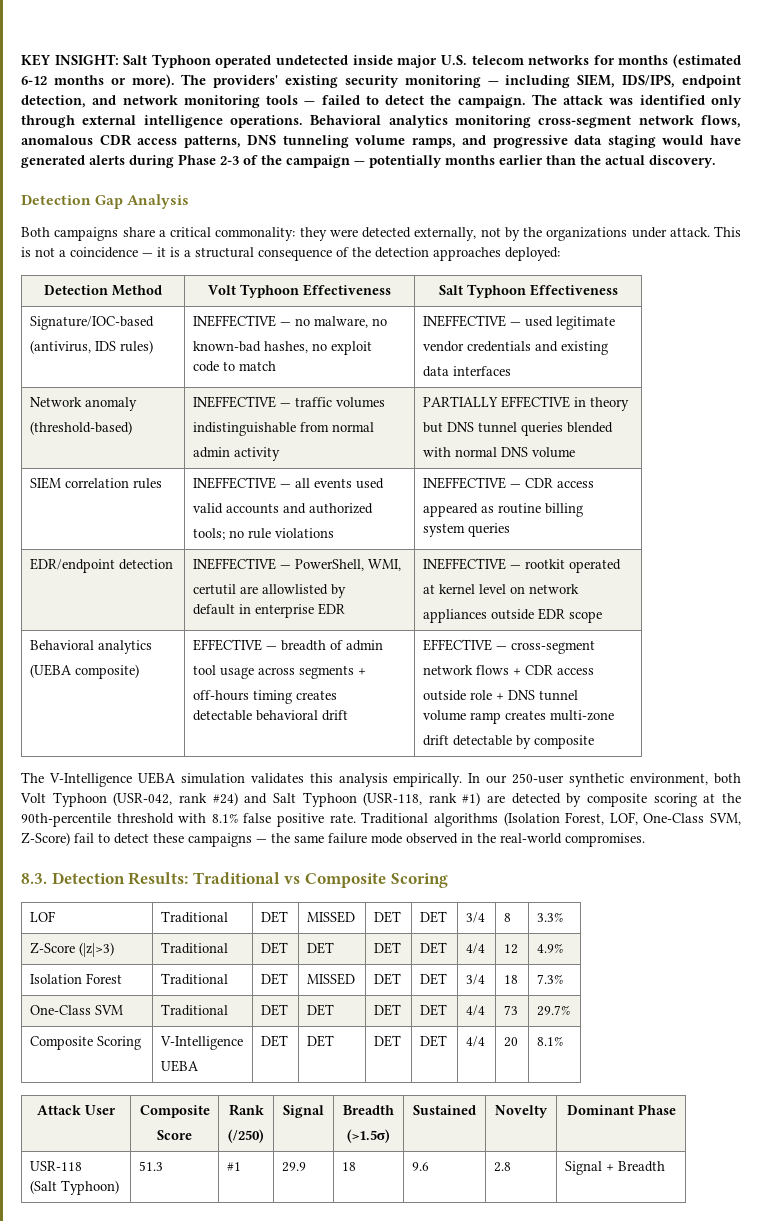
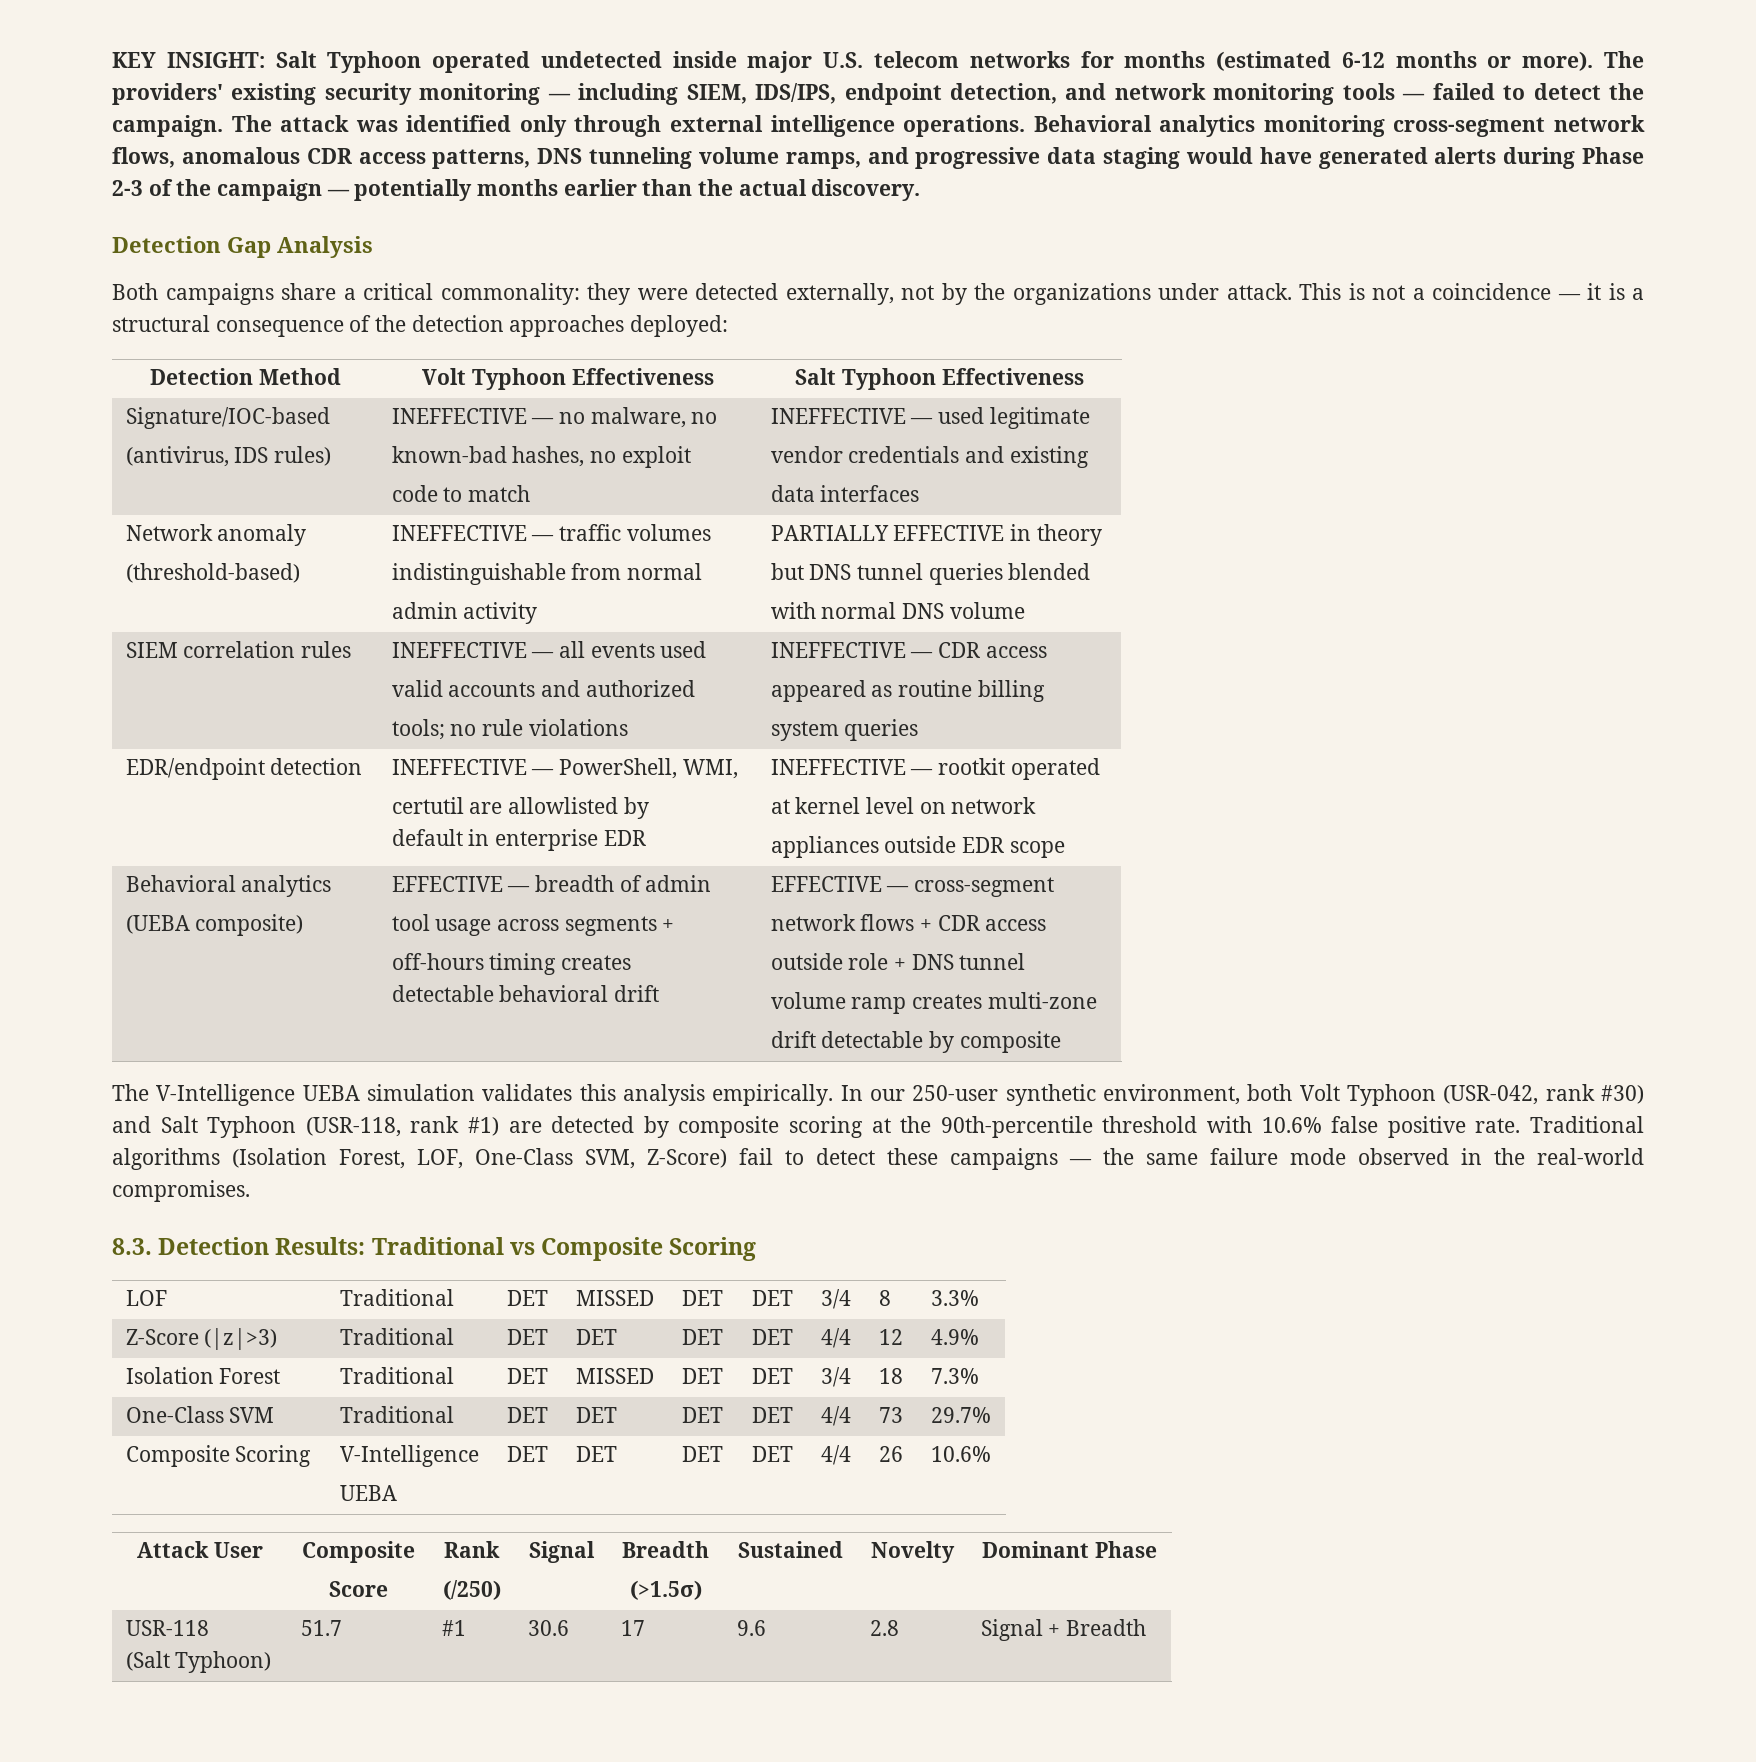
[212,792,238,806] #24) -> [1600,1085,1644,1104] #30)
[211,813,238,823] 8.1% -> [1261,1117,1322,1133] 10.6%
[503,1037,518,1047] [536,1036,563,1046] 20 | 8.1% -> [878,1446,903,1462] [930,1446,991,1462] 26 | 10.6%
[138,1161,163,1171] 51.3 -> [300,1620,342,1636] 51.7
[281,1162,306,1172] [341,1162,356,1171] 29.9 | 18 -> [527,1620,569,1636] [620,1620,645,1636] 30.6 | 17

